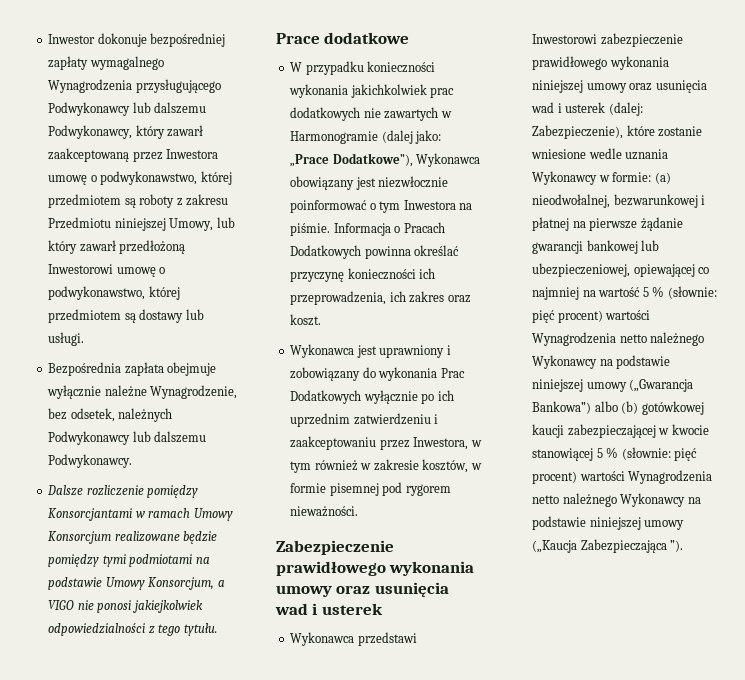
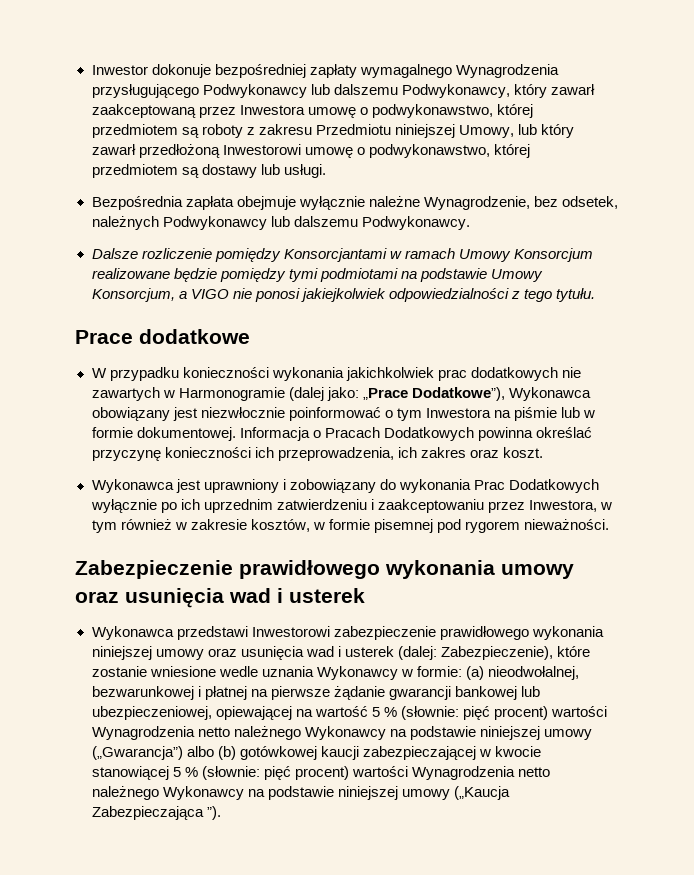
[290,223,331,236] piśmie. -> [513,407,595,421] [91,427,236,441] piśmie lub w formie dokumentowej.
[698,267,710,274] [532,287,580,300] co najmniej -> (292, 713) none
[629,379,694,392] [532,401,592,414] („Gwarancja Bankowa”) -> [91,746,183,760] („Gwarancja”)

